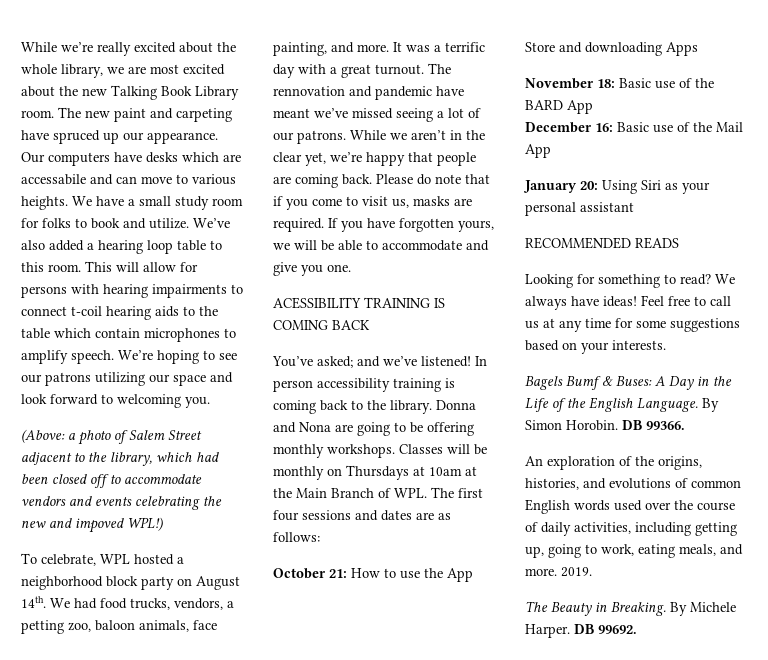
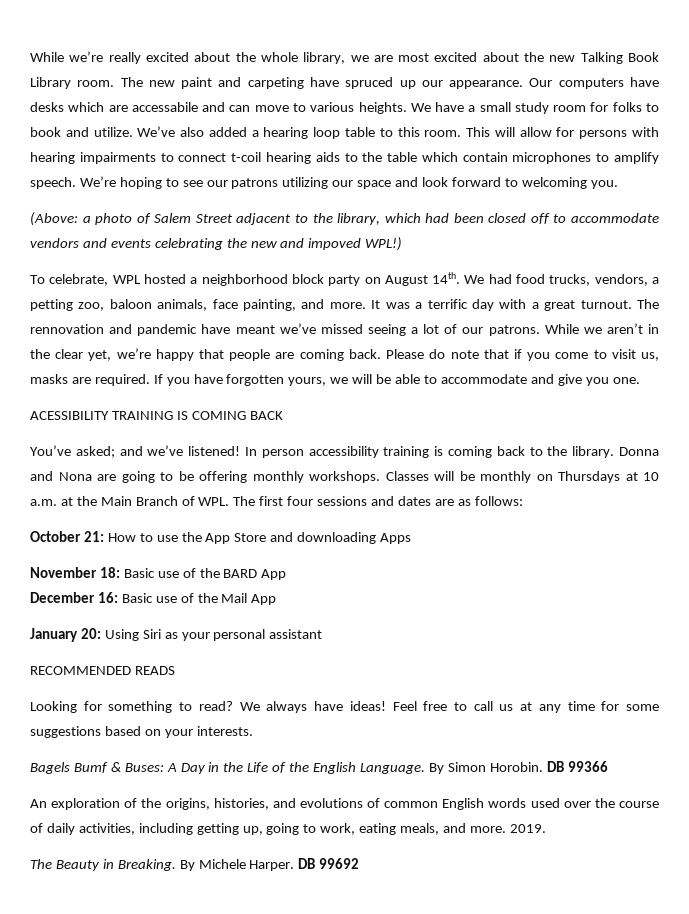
[429,467,462,476] 10am -> [643,472,659,481] [30,499,57,506] 10 a.m.
[646,421,685,430] 99366. -> [567,761,608,772] 99366
[598,625,637,634] 99692. -> [319,858,360,869] 99692

